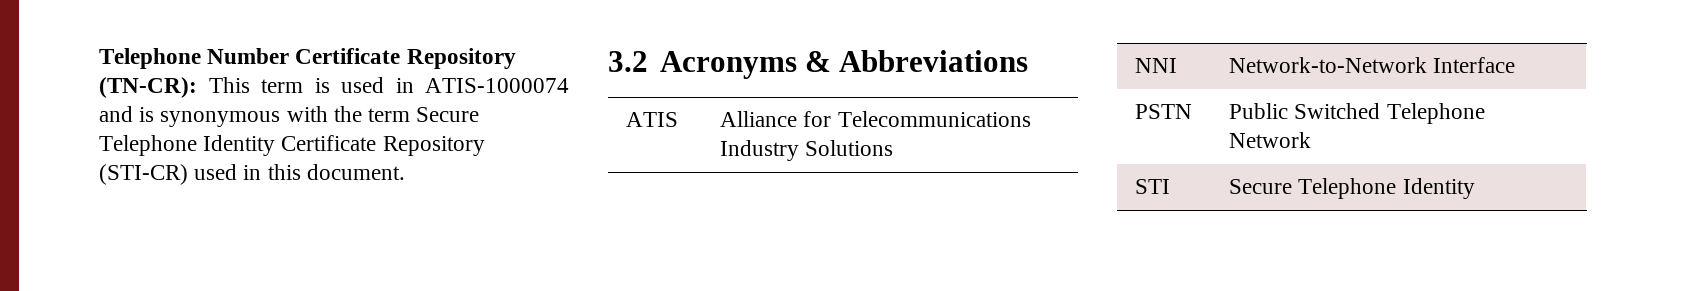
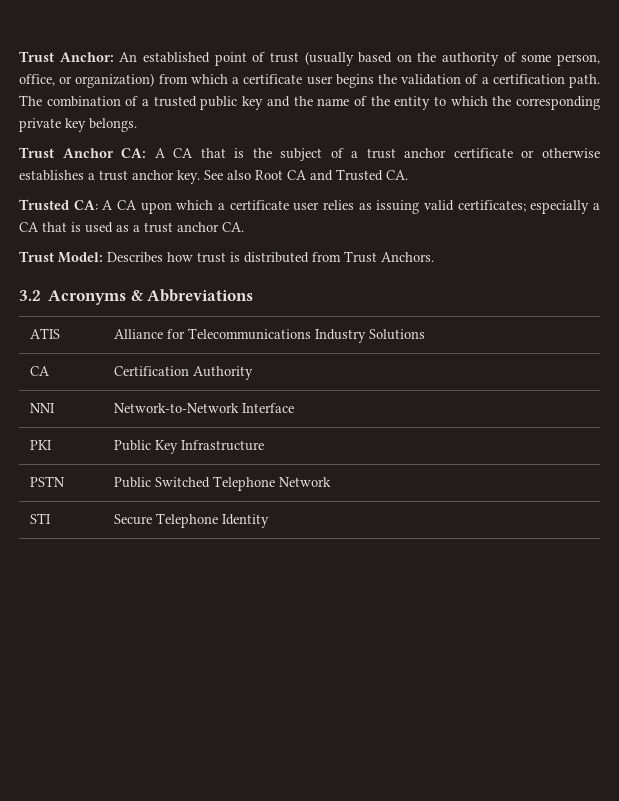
[99,48,516,69] [99,77,569,98] [99,106,480,127] [99,135,485,156] [99,164,405,185] Telephone Number Certificate Repository (TN-CR): This term is used in ATIS-1000074 and is synonymous with the term Secure Telephone Identity Certificate Repository (STI-CR) used in this document. -> [19,51,601,66] [19,73,601,88] [19,95,600,110] [19,118,137,132] [19,147,601,161] [19,169,408,184] [19,199,601,214] [19,222,244,233] [19,251,434,263] Trust Anchor: An established point of trust (usually based on the authority of some person, office, or organization) from which a certificate user begins the validation of a certification path. The combination of a trusted public key and the name of the entity to which the corresponding private key belongs. // Trust Anchor CA: A CA that is the subject of a trust anchor certificate or otherwise establishes a trust anchor key. See also Root CA and Trusted CA. // Trusted CA: A CA upon which a certificate user relies as issuing valid certificates; especially a CA that is used as a trust anchor CA. // Trust Model: Describes how trust is distributed from Trust Anchors.
(894, 148) none -> [30,366,51,376] [114,366,254,380] // CA | Certification Authority
(1516, 65) none -> [30,440,53,450] [114,440,265,454] // PKI | Public Key Infrastructure

